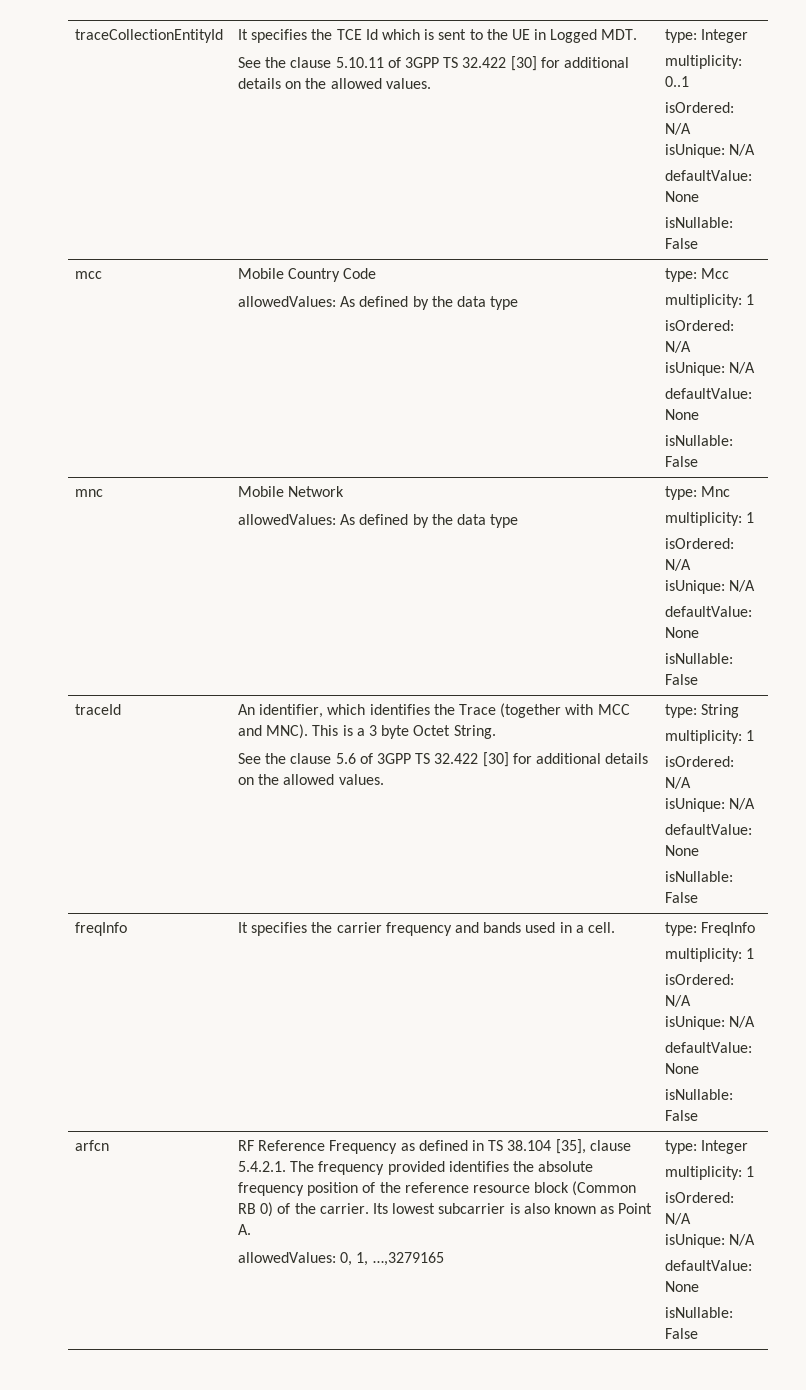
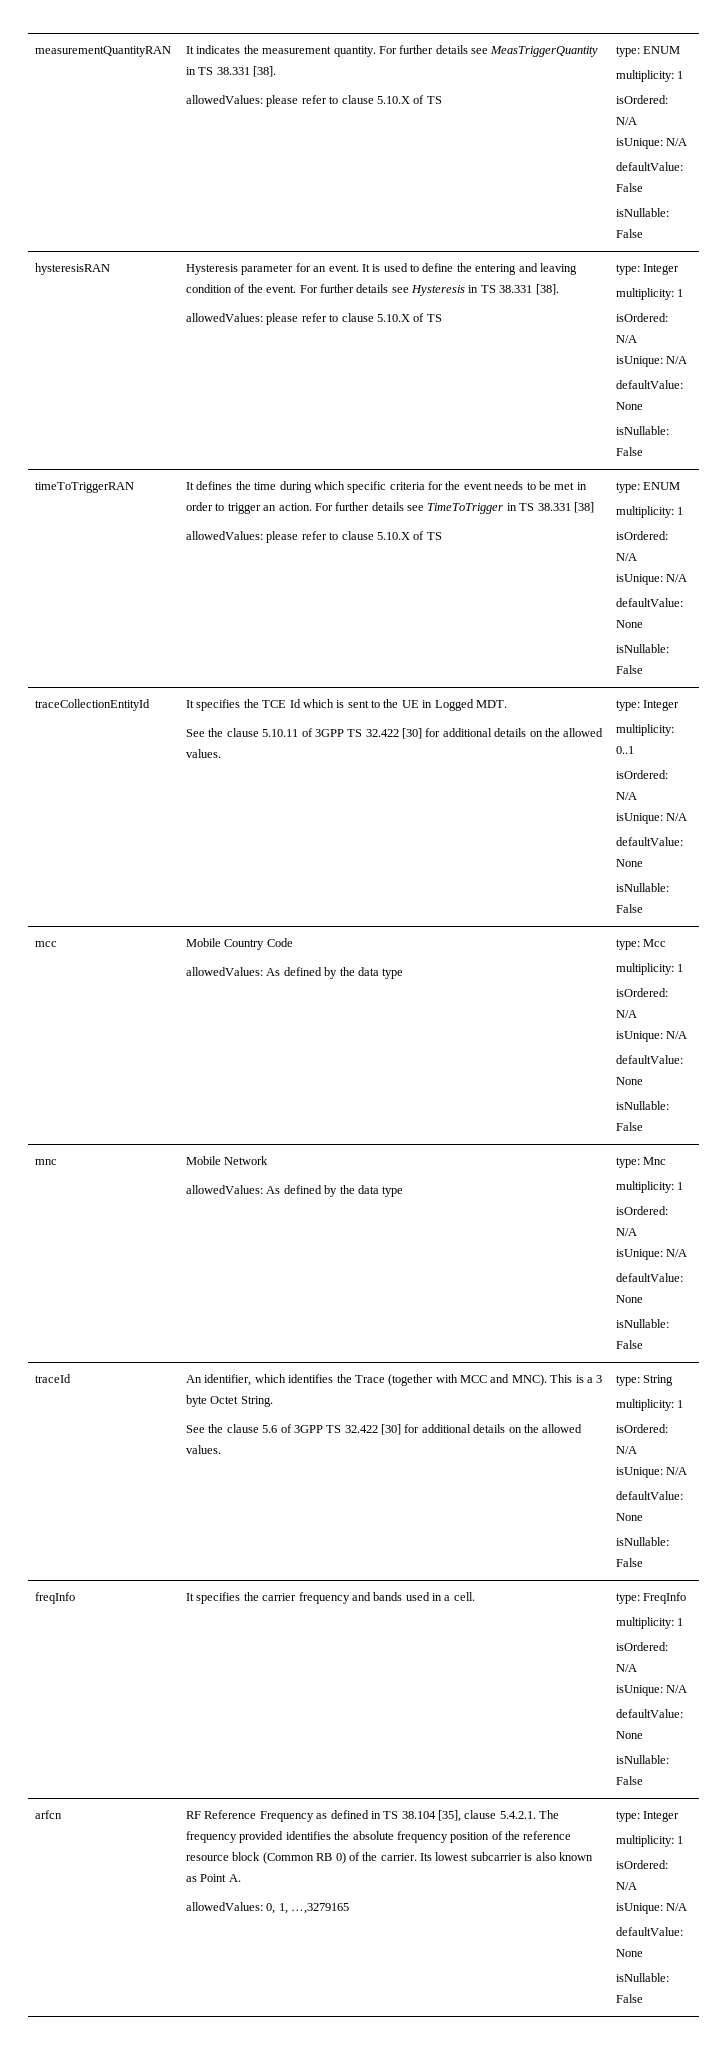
(75, 36) none -> [35,46,172,57] [186,45,599,57] [186,66,277,77] [186,95,442,107] [616,46,681,57] [616,70,684,82] [616,95,669,104] [616,117,638,125] [616,138,688,149] [616,162,684,171] [616,183,644,192] [616,208,670,217] [616,229,644,238] [35,263,111,275] [186,263,577,275] [186,284,559,296] [186,313,442,325] [616,264,680,275] [616,288,684,300] [616,313,669,322] [616,335,638,343] [616,356,688,367] [616,380,684,389] [616,402,644,410] [616,426,670,435] [616,447,644,456] [35,482,135,493] [186,481,587,493] [186,502,594,514] [186,531,442,543] [616,482,681,493] [616,506,684,518] [616,531,669,540] [616,553,638,561] [616,574,688,585] [616,598,684,607] [616,620,644,628] [616,644,670,653] [616,665,644,674] measurementQuantityRAN | It indicates the measurement quantity. For further details see MeasTriggerQuantity in TS 38.331 [38]. // allowedValues: please refer to clause 5.10.X of TS | type: ENUM // multiplicity: 1 // isOrdered: N/A // isUnique: N/A // defaultValue: False // isNullable: False // hysteresisRAN | Hysteresis parameter for an event. It is used to define the entering and leaving condition of the event. For further details see Hysteresis in TS 38.331 [38]. // allowedValues: please refer to clause 5.10.X of TS | type: Integer // multiplicity: 1 // isOrdered: N/A // isUnique: N/A // defaultValue: None // isNullable: False // timeToTriggerRAN | It defines the time during which specific criteria for the event needs to be met in order to trigger an action. For further details see TimeToTrigger in TS 38.331 [38] // allowedValues: please refer to clause 5.10.X of TS | type: ENUM // multiplicity: 1 // isOrdered: N/A // isUnique: N/A // defaultValue: None // isNullable: False //

